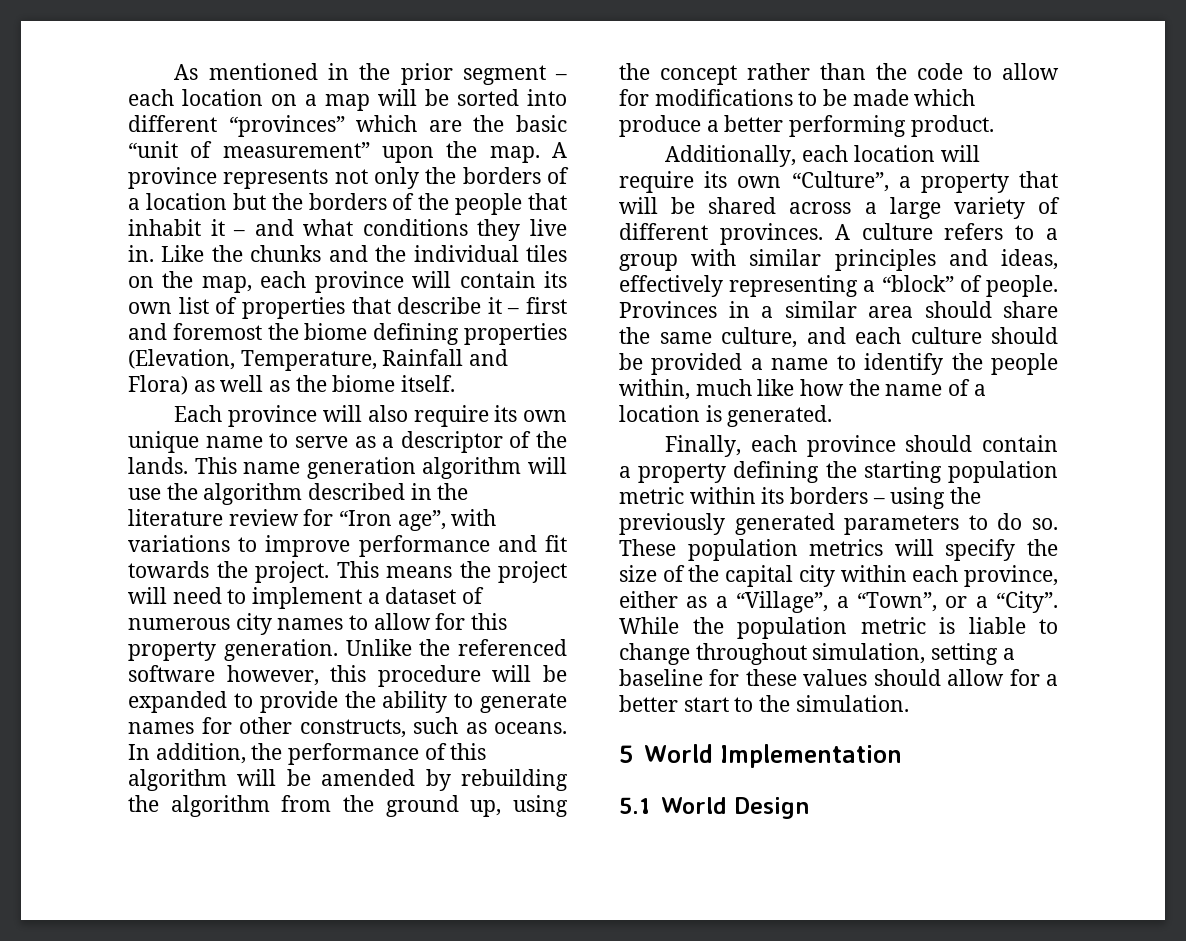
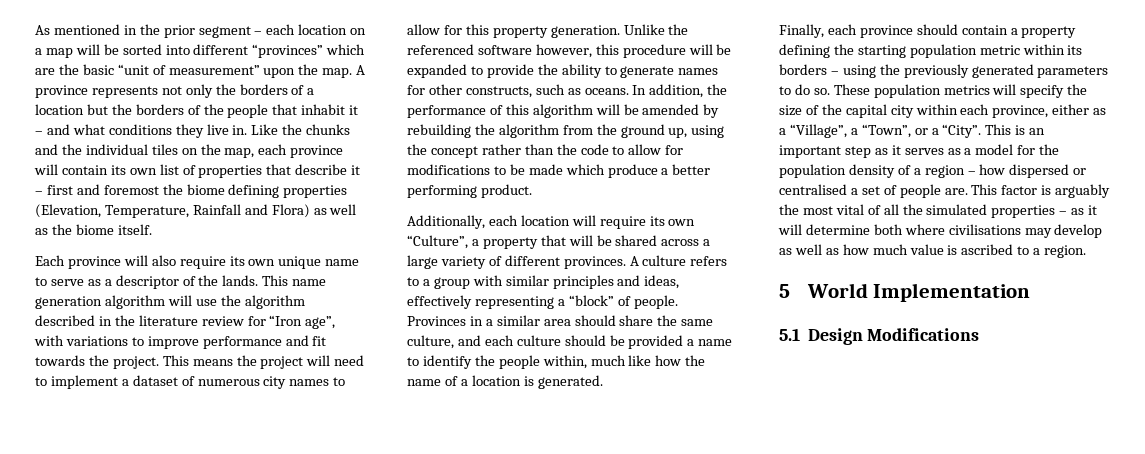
[619,617,1058,639] [619,643,1015,665] [619,669,1058,686] [619,695,909,712] While the population metric is liable to change throughout simulation, setting a baseline for these values should allow for a better start to the simulation. -> [985,124,1046,135] [779,144,1060,158] [779,164,1087,178] [779,184,1111,198] [779,204,1098,218] [778,224,1103,238] [779,244,1087,258] This is an important step as it serves as a model for the population density of a region – how dispersed or centralised a set of people are. This factor is arguably the most vital of all the simulated properties – as it will determine both where civilisations may develop as well as how much value is ascribed to a region.
[660,797,810,819] World Design -> [807,328,980,345] Design Modifications

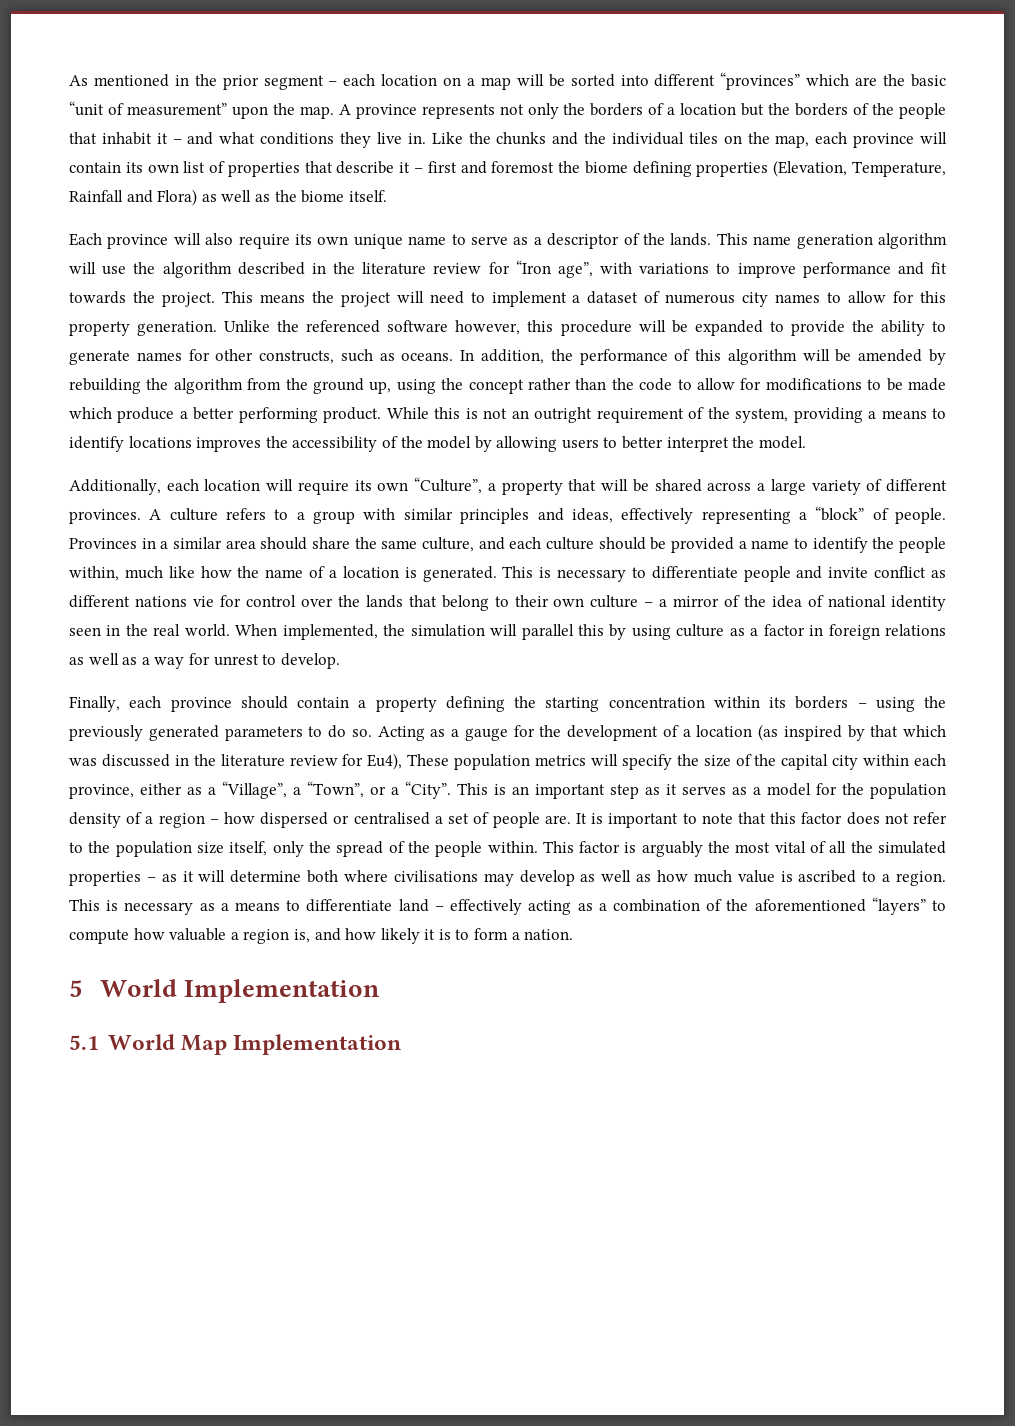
(532, 191) none -> [386,407,947,423] [69,436,806,452] While this is not an outright requirement of the system, providing a means to identify locations improves the accessibility of the model by allowing users to better interpret the model.
(603, 382) none -> [502,566,947,582] [69,595,947,611] [69,624,947,640] [69,653,340,669] This is necessary to differentiate people and invite conflict as different nations vie for control over the lands that belong to their own culture – a mirror of the idea of national identity seen in the real world. When implemented, the simulation will parallel this by using culture as a factor in foreign relations as well as a way for unrest to develop.
[909,44,1020,58] population metric -> [608,697,705,708] concentration
(830, 91) none -> [377,724,946,741] [69,753,403,770] Acting as a gauge for the development of a location (as inspired by that which was discussed in the literature review for Eu4),
(968, 191) none -> [575,812,948,828] [69,841,538,857] It is important to note that this factor does not refer to the population size itself, only the spread of the people within.
(1087, 251) none -> [69,897,947,915] [69,928,574,944] This is necessary as a means to differentiate land – effectively acting as a combination of the aforementioned “layers” to compute how valuable a region is, and how likely it is to form a nation.
[807,328,980,345] Design Modifications -> [107,1034,401,1055] World Map Implementation

